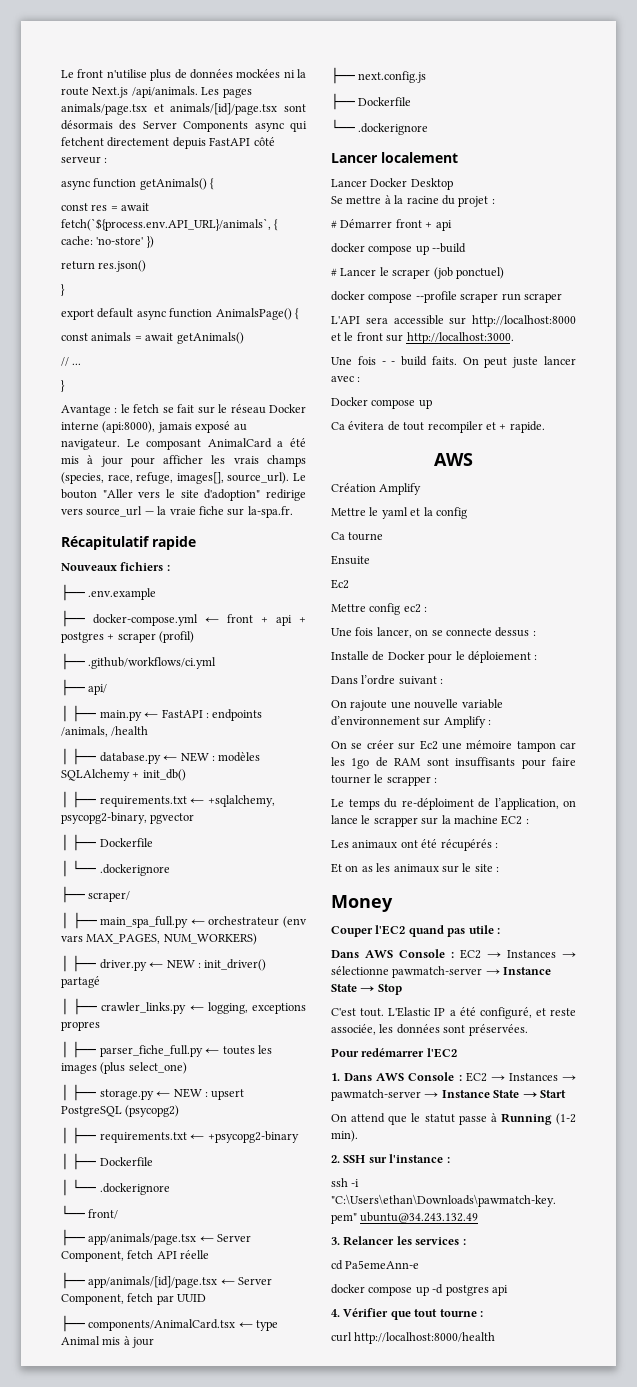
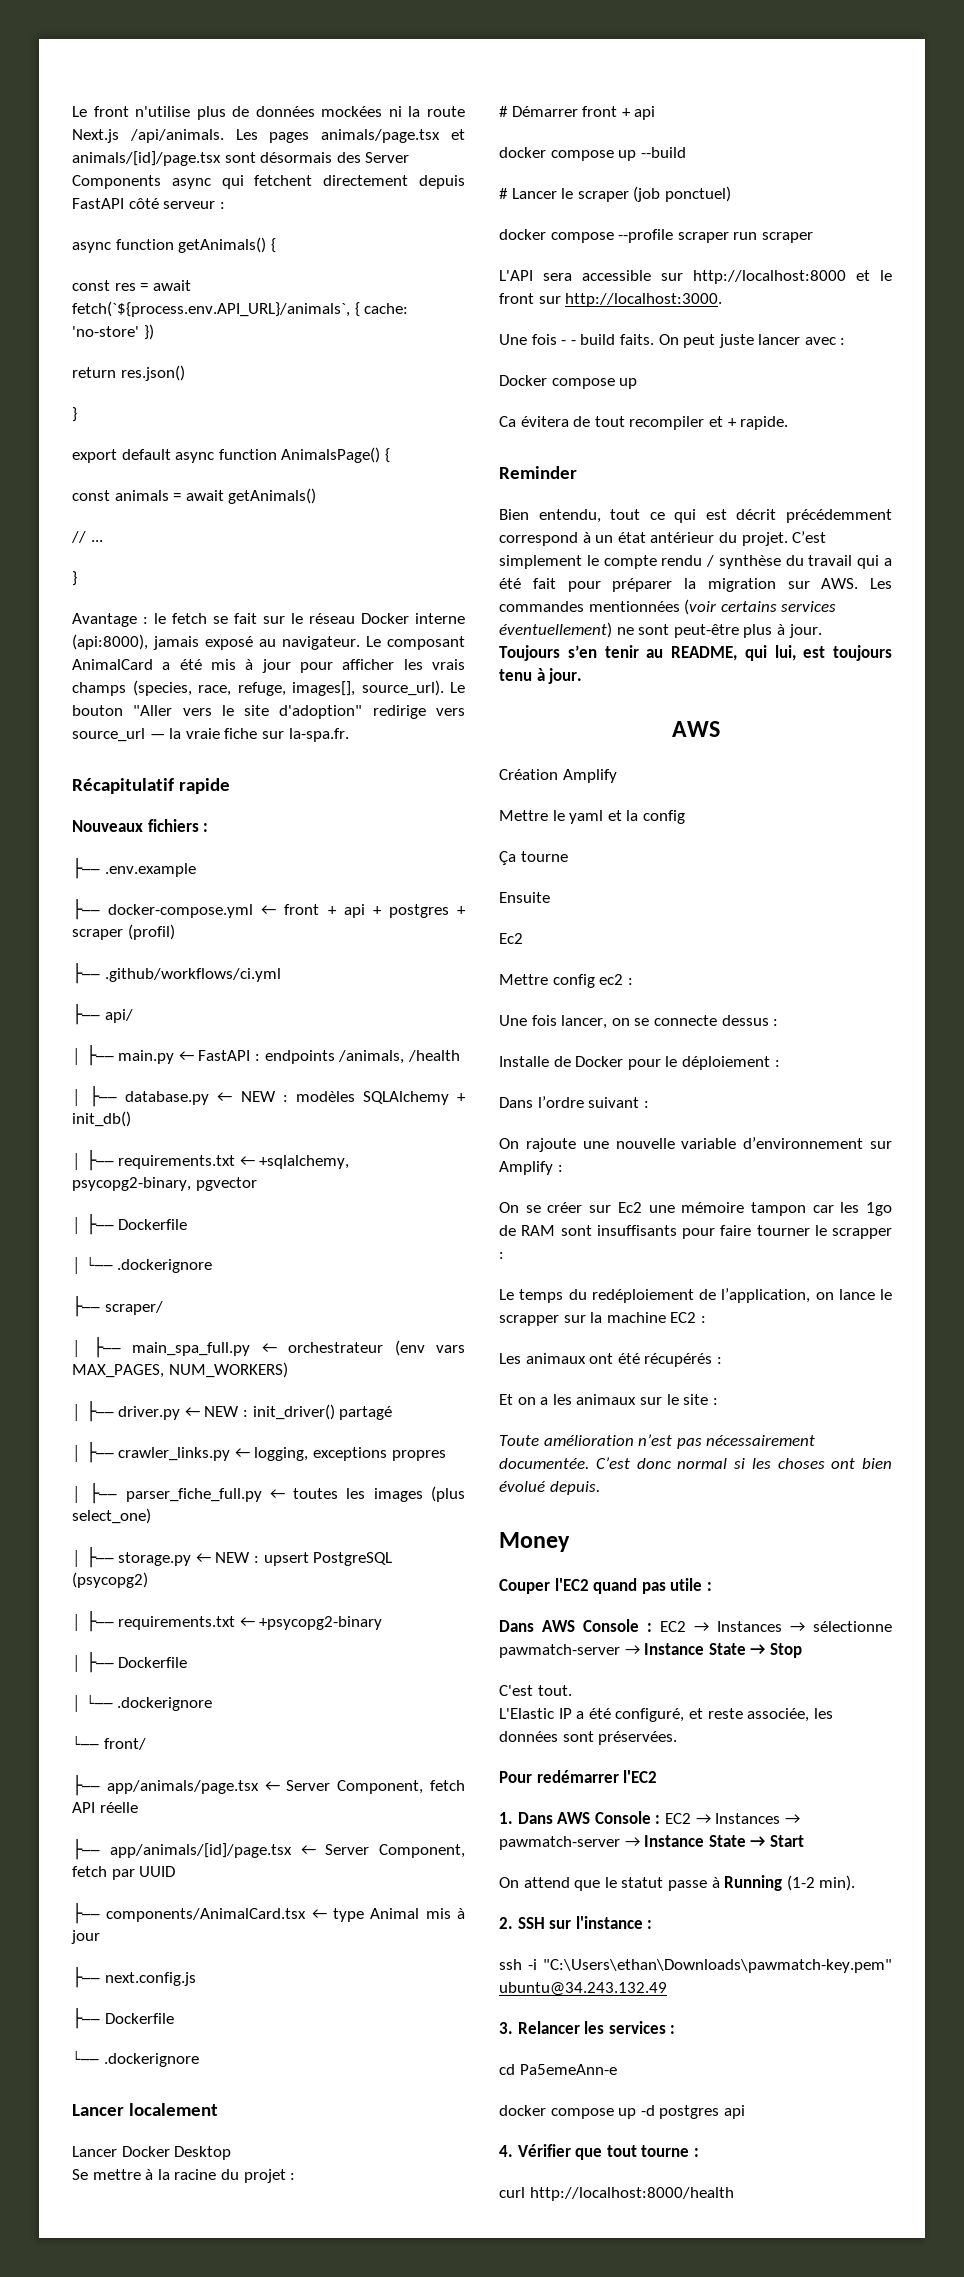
(545, 427) none -> [499,466,577,479] [499,509,892,523] [499,531,827,546] [499,555,892,569] [499,578,892,592] [499,599,837,615] [499,622,822,638] [499,645,892,661] [499,668,583,684] // Reminder // Bien entendu, tout ce qui est décrit précédemment correspond à un état antérieur du projet. C’est simplement le compte rendu / synthèse du travail qui a été fait pour préparer la migration sur AWS. Les commandes mentionnées (voir certains services éventuellement) ne sont peut-être plus à jour. // Toujours s’en tenir au README, qui lui, est toujours tenu à jour.
[331,532,345,540] Ca -> [499,851,516,865] Ça
[401,798,474,810] re-déploiment -> [591,1289,694,1303] redéploiement
[361,866,373,872] as -> [540,1397,549,1405] a
(499, 869) none -> [499,1434,816,1449] [499,1457,892,1469] [499,1481,600,1495] // Toute amélioration n’est pas nécessairement documentée. C’est donc normal si les choses ont bien évolué depuis.
(385, 1012) none -> (572, 1690) //

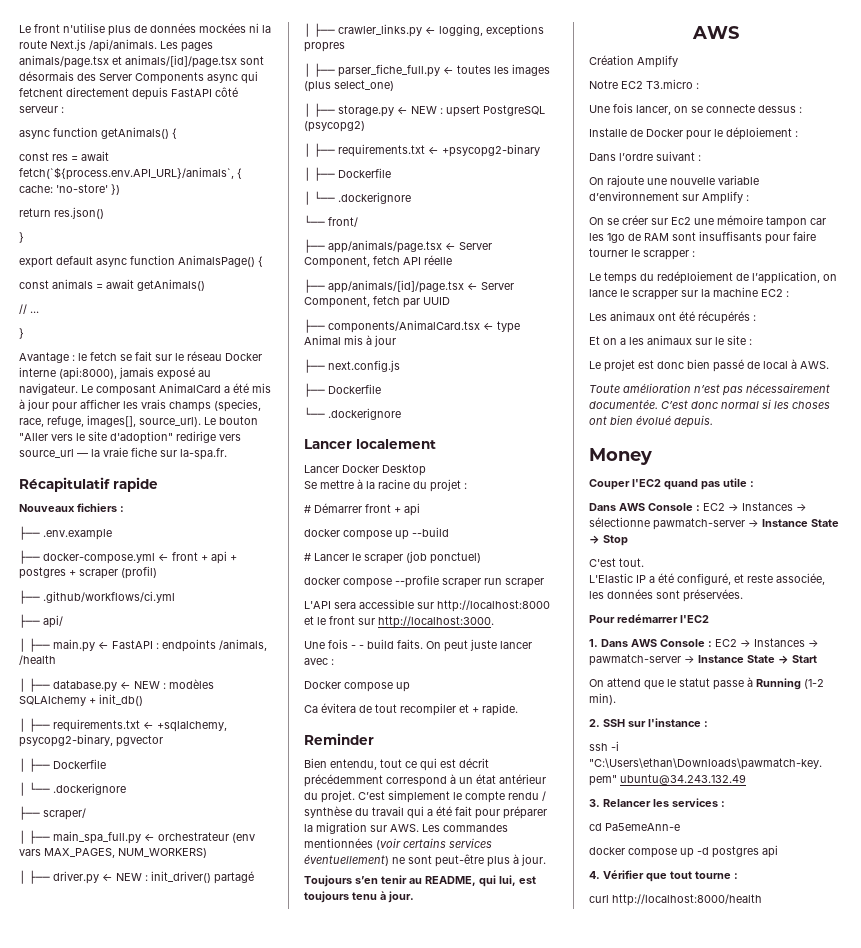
[499,810,685,824] [499,851,568,865] [499,892,550,903] [499,933,523,944] [499,974,624,988] Mettre le yaml et la config // Ça tourne // Ensuite // Ec2 // Mettre config ec2 -> [589,79,693,89] Notre EC2 T3.micro
(718, 1401) none -> [589,359,829,372] // Le projet est donc bien passé de local à AWS.

